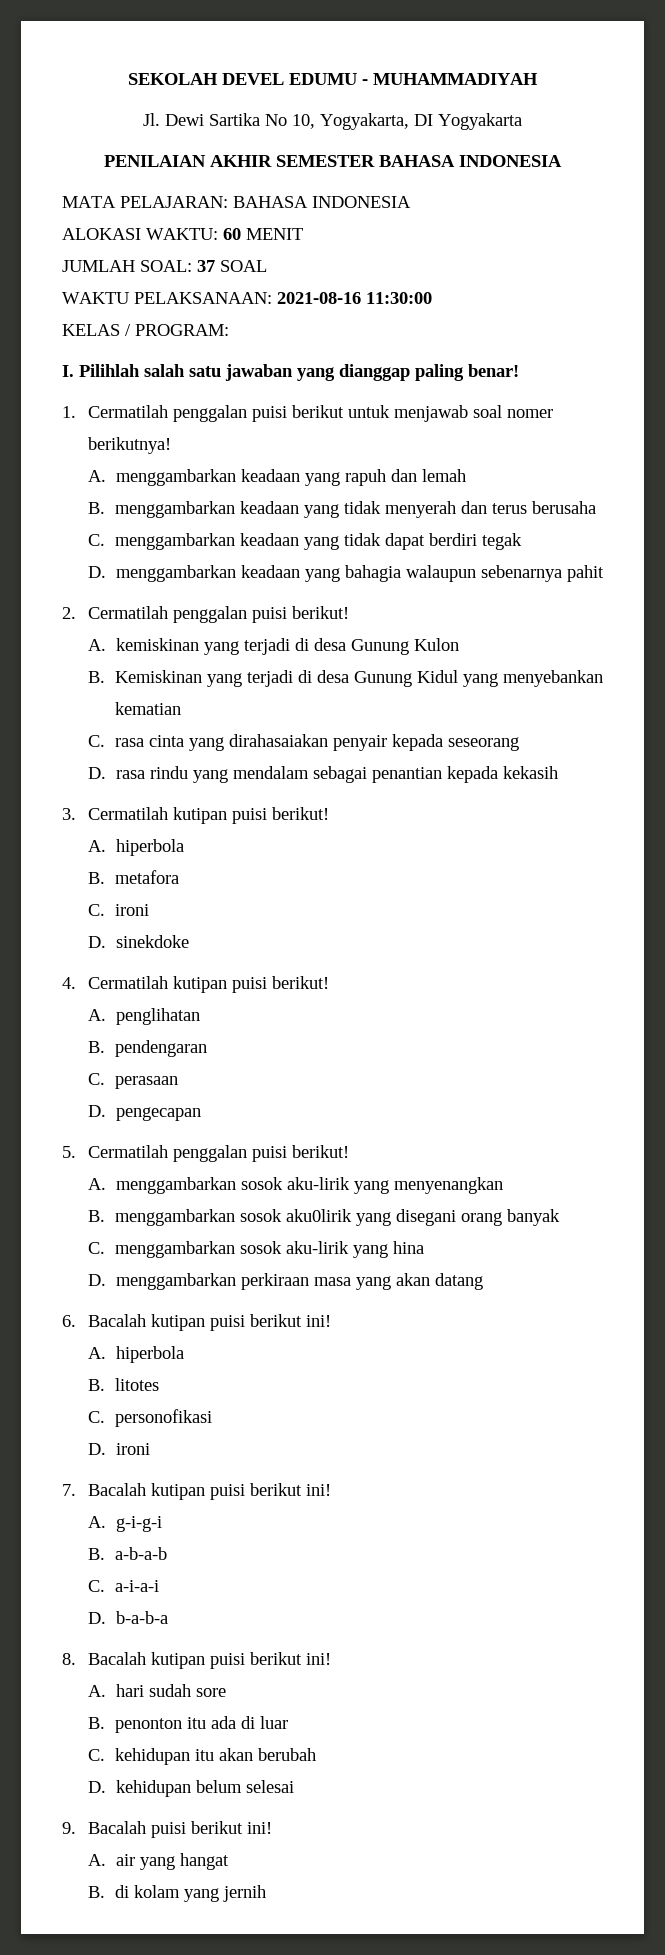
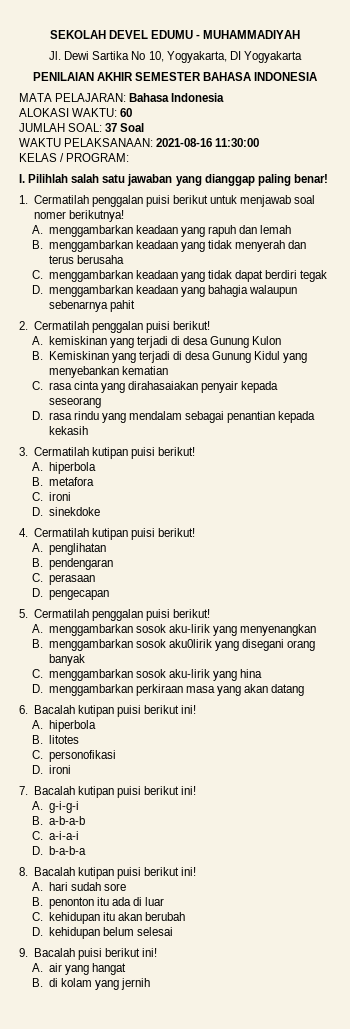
[233,196,411,208] BAHASA INDONESIA -> [129,93,225,102] Bahasa Indonesia
[246,228,303,240] MENIT -> (133, 112) none
[220,260,267,272] SOAL -> [120,123,145,132] Soal

